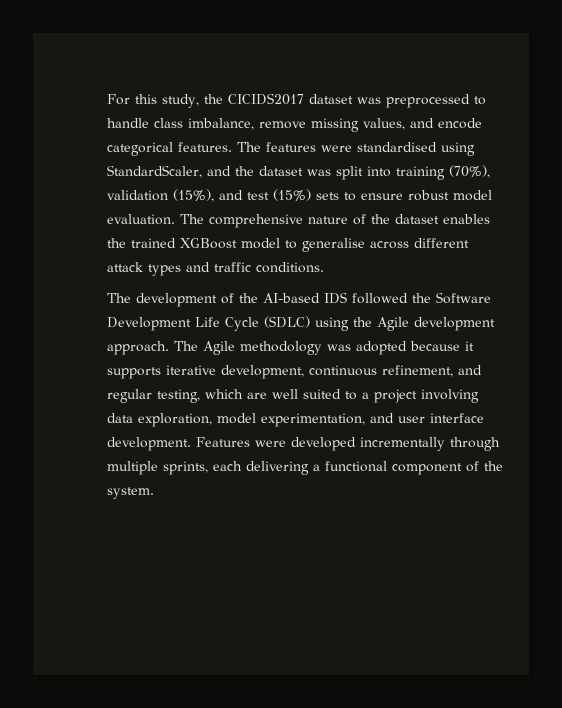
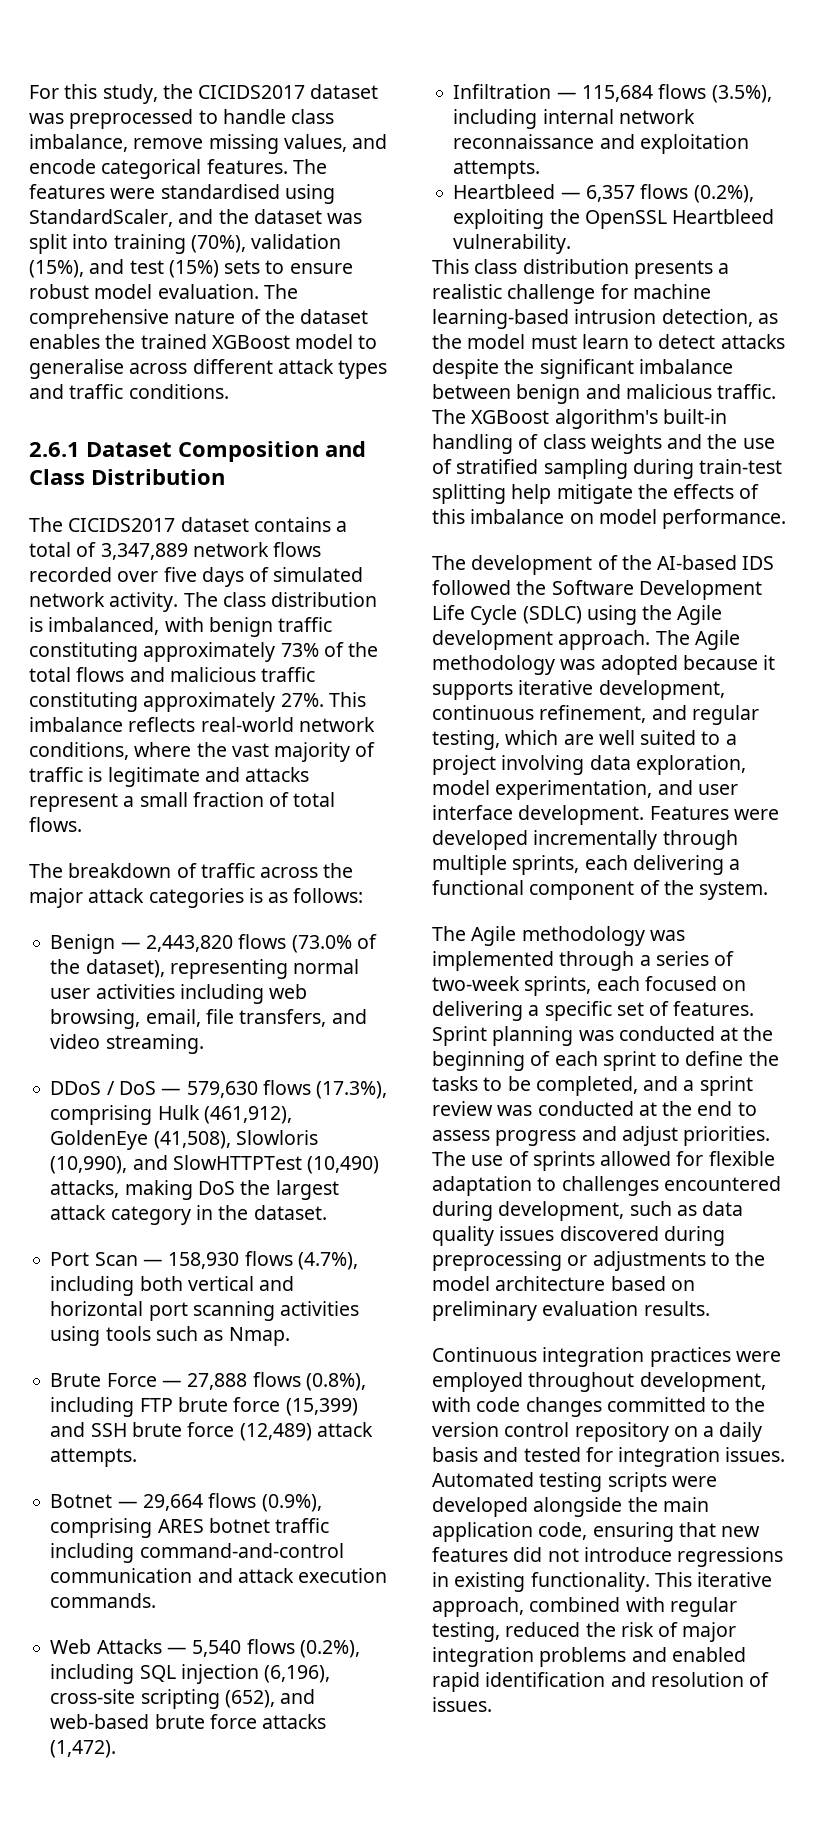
(324, 267) none -> [29,441,366,462] [29,469,225,485] [29,517,348,532] [29,542,322,560] [29,567,364,587] [29,592,378,612] [29,617,333,637] [29,642,379,662] [29,667,316,682] [29,692,366,712] [29,717,375,732] [29,742,376,762] [29,767,310,787] [29,792,336,812] [29,817,82,832] [29,863,354,878] [29,888,364,908] [50,934,377,954] [50,959,360,979] [50,984,308,1004] [50,1009,367,1029] [50,1034,204,1054] [50,1080,388,1099] [50,1105,292,1125] [50,1130,318,1150] [50,1155,380,1174] [50,1180,339,1200] [50,1205,327,1225] [50,1251,358,1270] [50,1276,295,1296] [50,1301,360,1321] [50,1326,290,1346] [50,1372,366,1391] [50,1397,358,1417] [50,1422,373,1441] [50,1448,138,1467] [50,1493,322,1512] [50,1518,330,1538] [50,1543,344,1563] [50,1568,388,1583] [50,1593,157,1608] [50,1639,360,1658] [50,1664,331,1684] [50,1689,316,1709] [50,1714,327,1729] [50,1740,117,1758] [453,84,772,103] [453,109,695,129] [453,134,749,154] [453,160,541,179] [453,184,754,203] [453,209,775,229] [453,234,572,254] [432,259,730,279] [432,284,711,304] [432,309,778,329] [432,334,785,349] [432,359,733,379] [432,384,777,404] [432,409,727,429] [432,434,775,454] [432,459,783,479] [432,484,760,504] [432,509,787,529] // 2.6.1 Dataset Composition and Class Distribution // The CICIDS2017 dataset contains a total of 3,347,889 network flows recorded over five days of simulated network activity. The class distribution is imbalanced, with benign traffic constituting approximately 73% of the total flows and malicious traffic constituting approximately 27%. This imbalance reflects real-world network conditions, where the vast majority of traffic is legitimate and attacks represent a small fraction of total flows. // The breakdown of traffic across the major attack categories is as follows: // Benign — 2,443,820 flows (73.0% of the dataset), representing normal user activities including web browsing, email, file transfers, and video streaming. // DDoS / DoS — 579,630 flows (17.3%), comprising Hulk (461,912), GoldenEye (41,508), Slowloris (10,990), and SlowHTTPTest (10,490) attacks, making DoS the largest attack category in the dataset. // Port Scan — 158,930 flows (4.7%), including both vertical and horizontal port scanning activities using tools such as Nmap. // Brute Force — 27,888 flows (0.8%), including FTP brute force (15,399) and SSH brute force (12,489) attack attempts. // Botnet — 29,664 flows (0.9%), comprising ARES botnet traffic including command-and-control communication and attack execution commands. // Web Attacks — 5,540 flows (0.2%), including SQL injection (6,196), cross-site scripting (652), and web-based brute force attacks (1,472). // Infiltration — 115,684 flows (3.5%), including internal network reconnaissance and exploitation attempts. // Heartbleed — 6,357 flows (0.2%), exploiting the OpenSSL Heartbleed vulnerability. // This class distribution presents a realistic challenge for machine learning-based intrusion detection, as the model must learn to detect attacks despite the significant imbalance between benign and malicious traffic. The XGBoost algorithm's built-in handling of class weights and the use of stratified sampling during train-test splitting help mitigate the effects of this imbalance on model performance.
(154, 493) none -> [432,926,685,946] [432,951,735,971] [432,976,747,996] [432,1001,755,1021] [432,1026,774,1046] [432,1051,779,1071] [432,1076,753,1096] [432,1101,757,1116] [432,1126,771,1146] [432,1151,775,1171] [432,1176,781,1196] [432,1201,744,1221] [432,1226,725,1246] [432,1251,766,1271] [432,1276,695,1291] [432,1301,710,1321] [432,1347,781,1367] [432,1372,766,1392] [432,1397,766,1417] [432,1422,763,1442] [432,1447,786,1467] [432,1472,717,1492] [432,1497,709,1517] [432,1522,761,1542] [432,1547,784,1567] [432,1572,773,1592] [432,1597,737,1617] [432,1622,737,1642] [432,1647,746,1667] [432,1672,770,1692] [432,1697,492,1712] // The Agile methodology was implemented through a series of two-week sprints, each focused on delivering a specific set of features. Sprint planning was conducted at the beginning of each sprint to define the tasks to be completed, and a sprint review was conducted at the end to assess progress and adjust priorities. The use of sprints allowed for flexible adaptation to challenges encountered during development, such as data quality issues discovered during preprocessing or adjustments to the model architecture based on preliminary evaluation results. // Continuous integration practices were employed throughout development, with code changes committed to the version control repository on a daily basis and tested for integration issues. Automated testing scripts were developed alongside the main application code, ensuring that new features did not introduce regressions in existing functionality. This iterative approach, combined with regular testing, reduced the risk of major integration problems and enabled rapid identification and resolution of issues.

